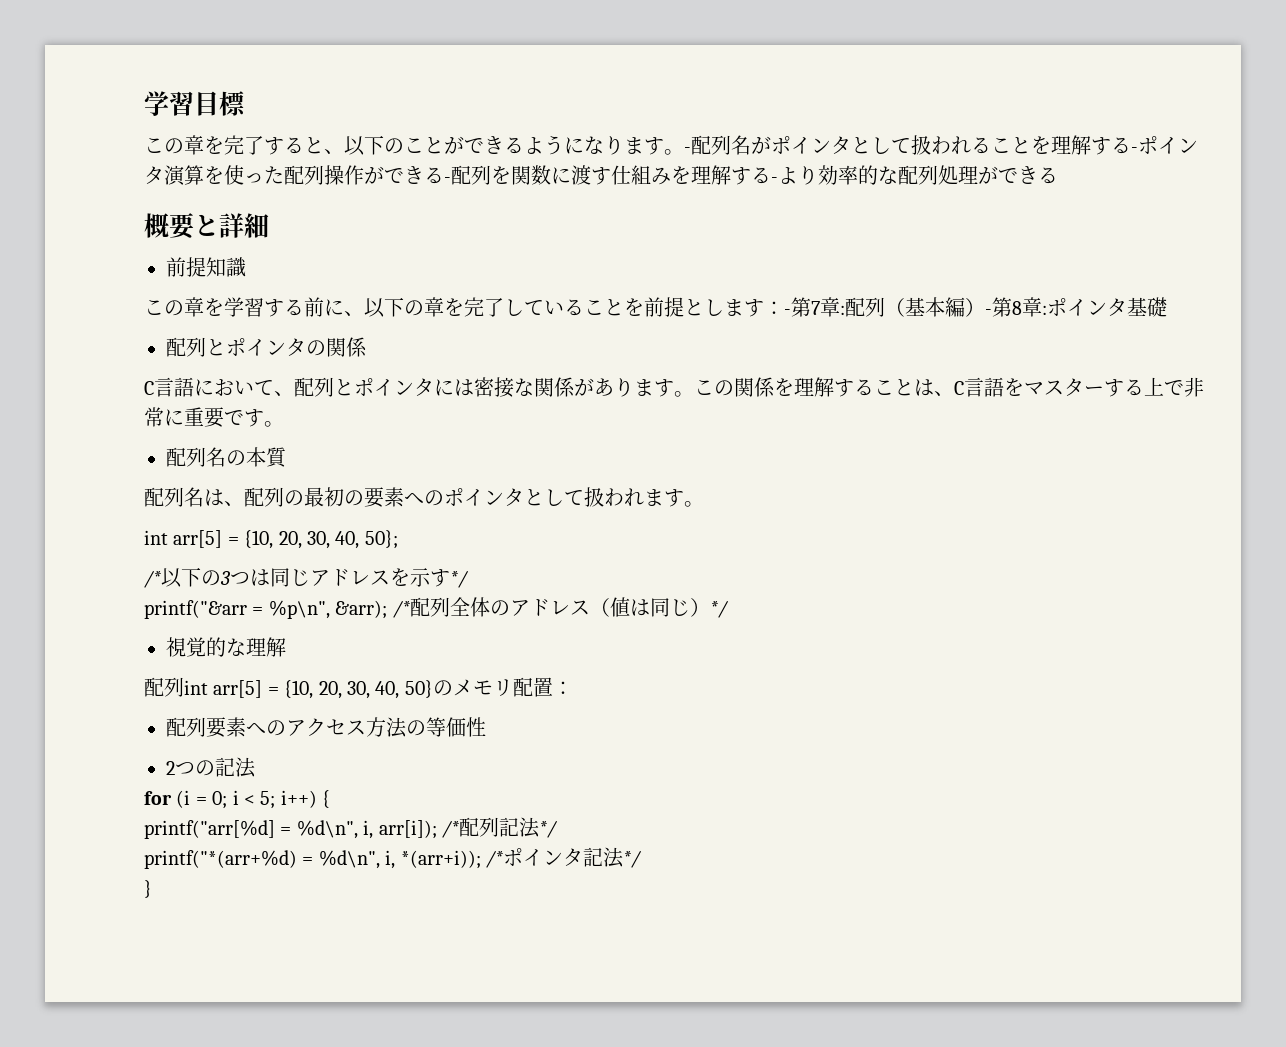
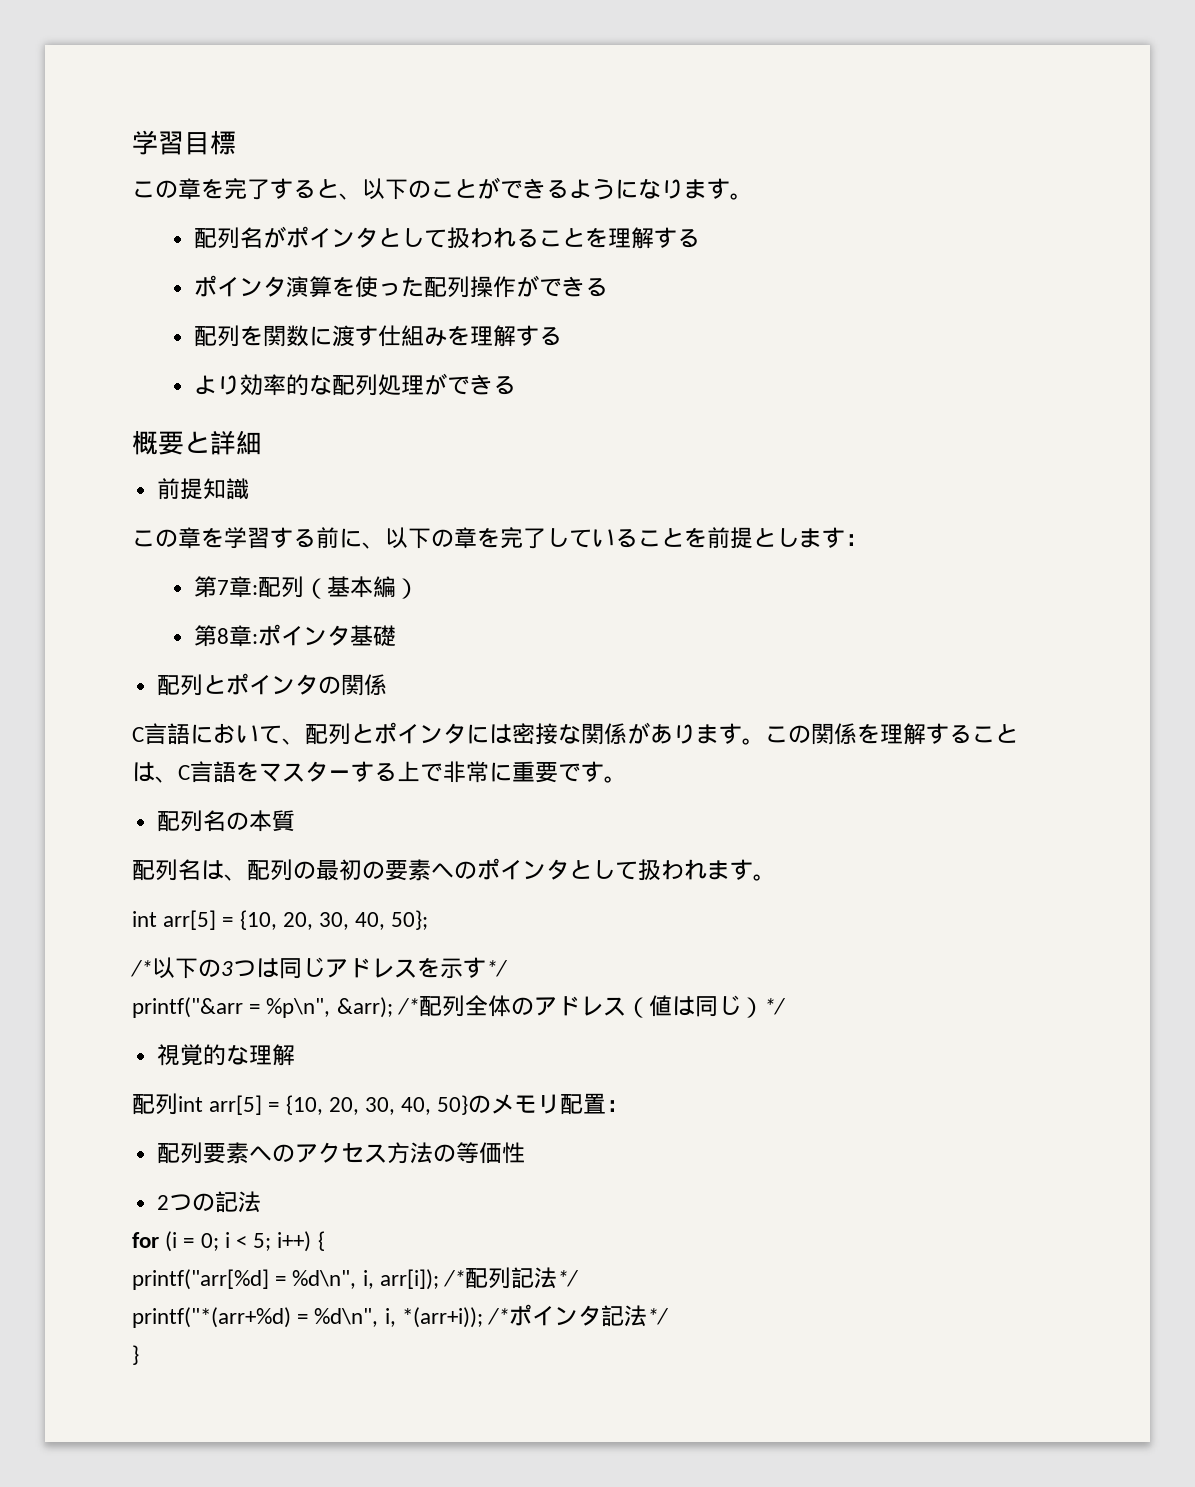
[684,147,691,153] - -> (753, 196) //
[1131,147,1138,153] - -> (701, 238) //
[444,177,451,183] - -> (609, 287) //
[771,177,778,183] - -> (563, 336) //
[784,309,791,315] - -> (868, 540) //
[985,309,992,315] - -> (420, 588) //

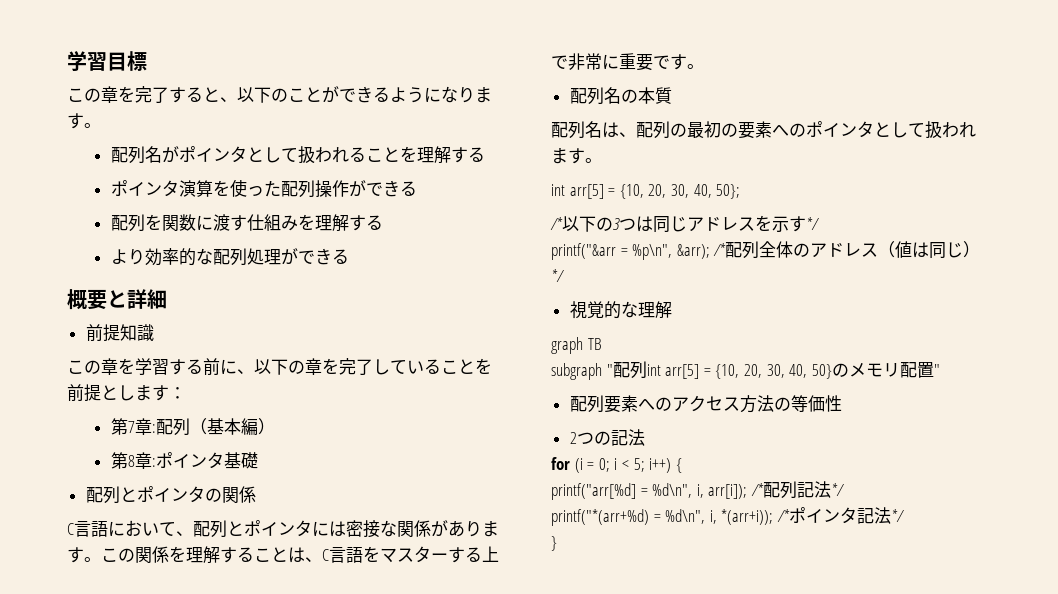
(296, 1055) none -> [551,337,602,354] [551,363,613,380] graph TB // subgraph "
[606,1100,630,1112] ： -> [933,364,940,376] "

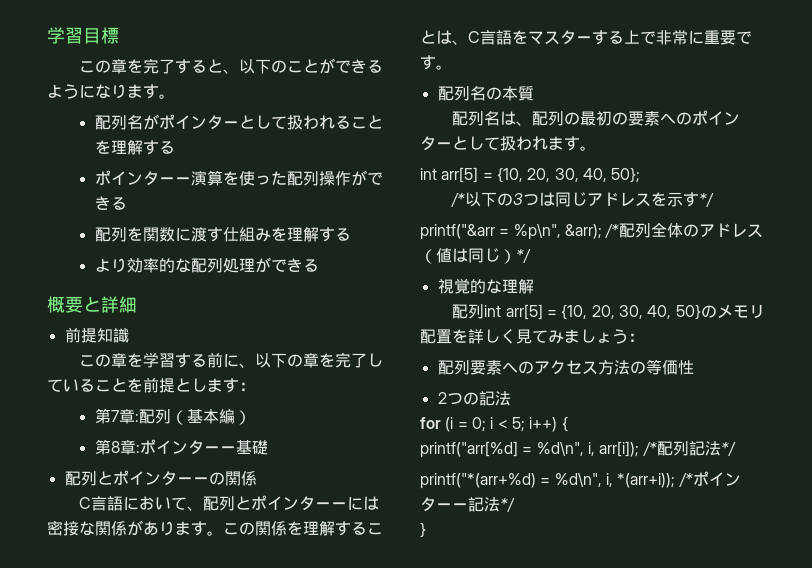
(247, 154) none -> [222,121,239,128] ー
(179, 188) none -> [158,177,191,184] ーー
(224, 460) none -> [203,446,236,453] ーー
(205, 494) none -> [176,477,209,484] ーー
(312, 528) none -> [315,502,348,509] ーー
(874, 129) none -> [436,142,452,149] ー
[551,337,602,354] [551,363,613,380] graph TB // subgraph " -> (534, 286) none
[933,364,940,376] " -> [452,329,644,344] を詳しく見てみましょう：
(857, 515) none -> [436,503,468,510] ーー

